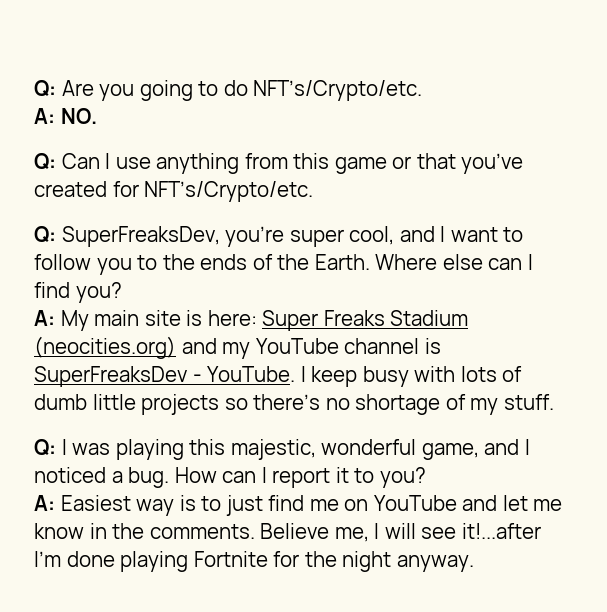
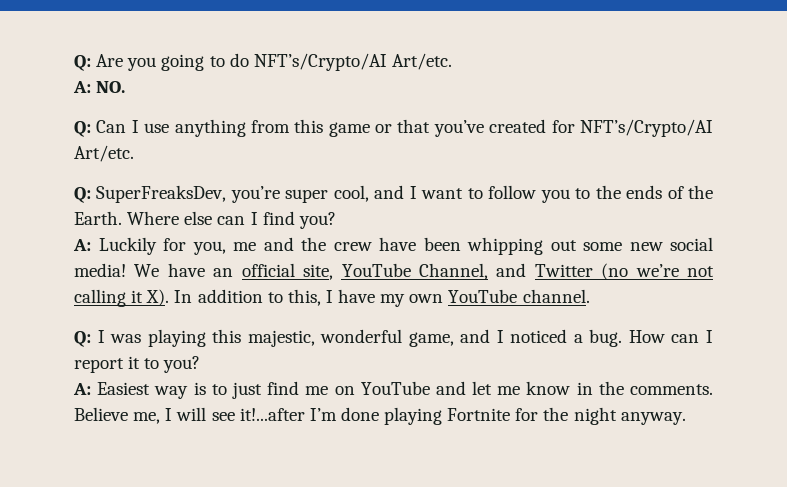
[253,80,423,101] NFT’s/Crypto/etc. -> [253,53,452,71] NFT’s/Crypto/AI Art/etc.
[144,181,314,202] NFT’s/Crypto/etc. -> [579,119,713,137] [74,145,134,162] NFT’s/Crypto/AI Art/etc.
[60,310,469,331] [34,336,441,359] [34,366,523,387] [34,394,554,415] My main site is here: Super Freaks Stadium (neocities.org) and my YouTube channel is SuperFreaksDev - YouTube. I keep busy with lots of dumb little projects so there’s no shortage of my stuff. -> [98,237,713,255] [74,263,714,280] [74,289,590,307] Luckily for you, me and the crew have been whipping out some new social media! We have an official site, YouTube Channel, and Twitter (no we’re not calling it X). In addition to this, I have my own YouTube channel.

